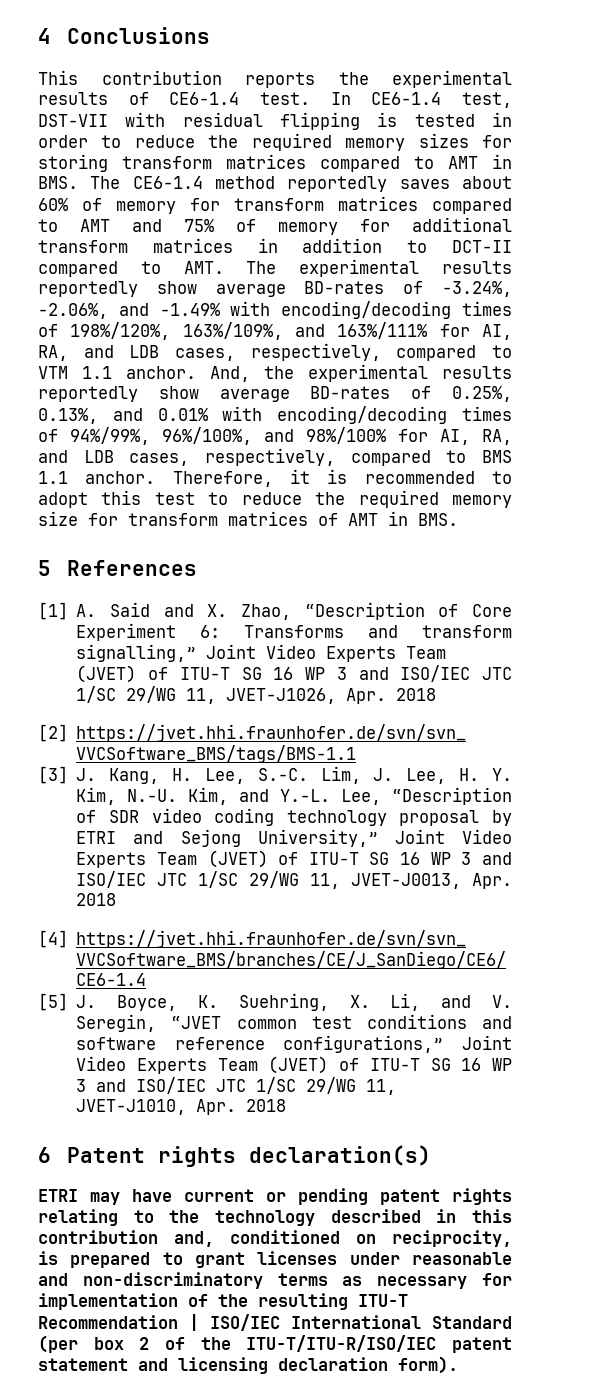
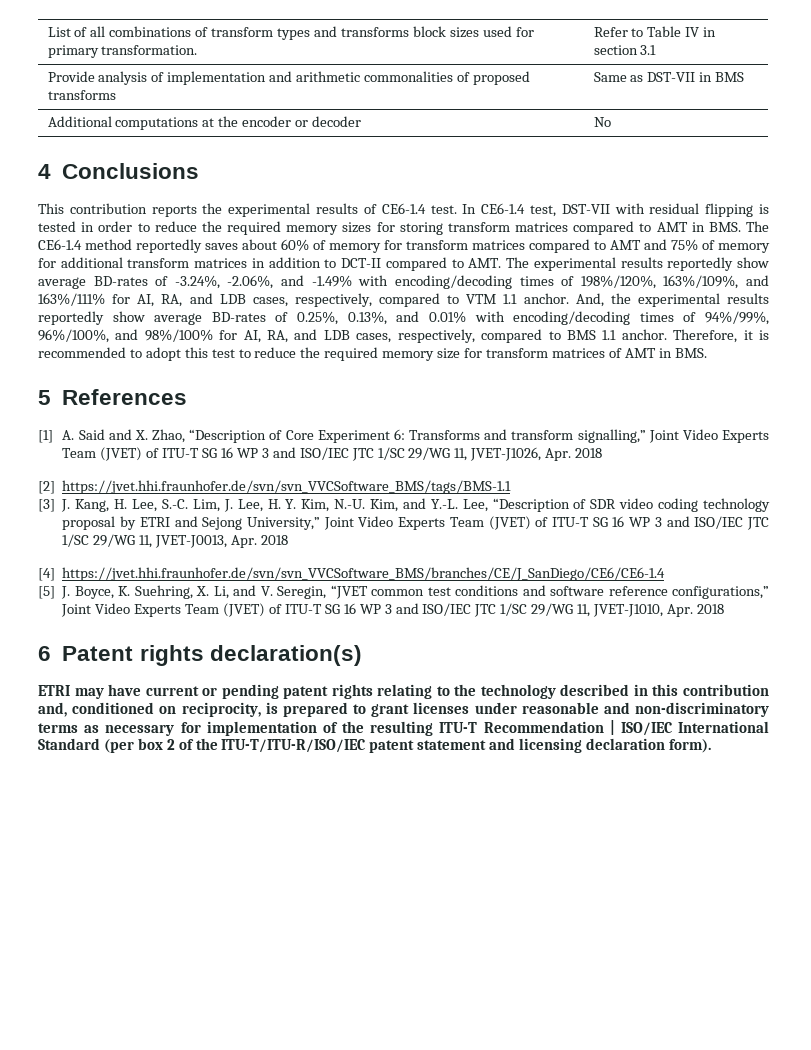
(38, 36) none -> [47,26,534,40] [47,45,198,58] [593,26,717,37] [593,45,657,55] [47,71,530,85] [47,90,116,100] [593,72,745,82] [47,116,362,130] [593,117,611,127] List of all combinations of transform types and transforms block sizes used for primary transformation. | Refer to Table IV in section 3.1 // Provide analysis of implementation and arithmetic commonalities of proposed transforms | Same as DST-VII in BMS // Additional computations at the encoder or decoder | No //

